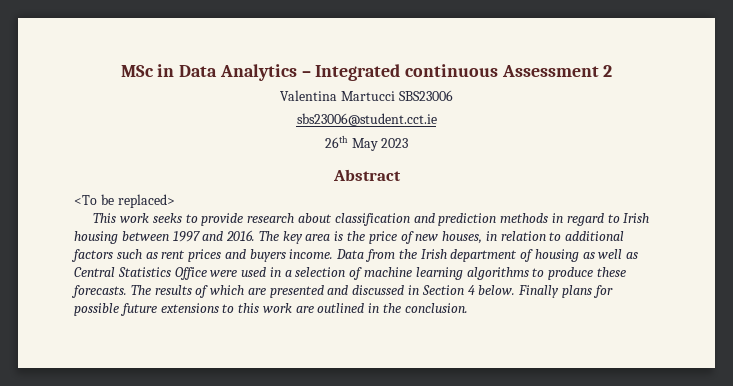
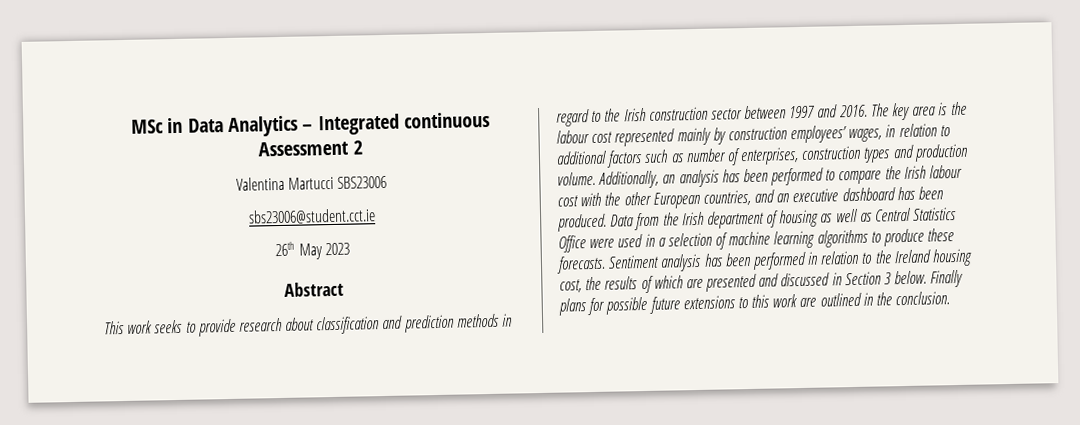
[74,194,175,208] // <To be replaced> -> (344, 289) none
[623,213,650,223] [74,231,118,244] Irish housing -> [604,106,743,122] the Irish construction sector
[368,231,483,244] price of new houses, -> [556,125,883,147] labour cost represented mainly by construction employees’ wages,
[161,249,334,262] rent prices and buyers income. -> [685,143,969,166] [557,164,964,189] [557,186,945,209] [557,213,607,232] number of enterprises, construction types and production volume. Additionally, an analysis has been performed to compare the Irish labour cost with the other European countries, and an executive dashboard has been produced.
[130,285,151,295] The -> [608,248,974,272] [559,276,602,293] Sentiment analysis has been performed in relation to the Ireland housing cost, the
[467,285,475,295] 4 -> [884,272,893,285] 3

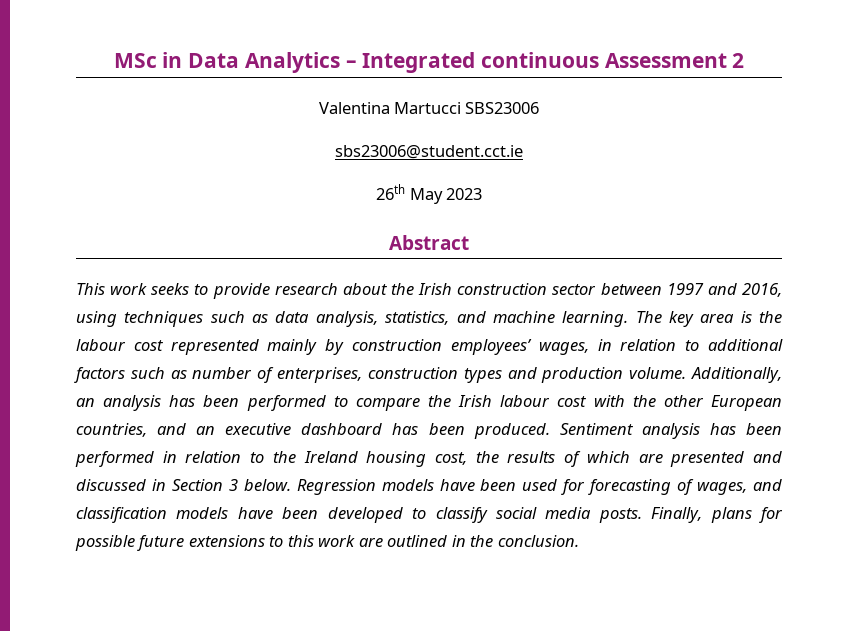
[315,313,514,335] [556,109,603,127] classification and prediction methods in regard to -> (387, 289) none
[837,104,868,118] 2016. -> [742,283,782,297] [76,311,629,327] 2016, using techniques such as data analysis, statistics, and machine learning.
[610,206,958,231] [558,228,955,253] [556,255,606,274] Data from the Irish department of housing as well as Central Statistics Office were used in a selection of machine learning algorithms to produce these forecasts. -> (550, 431) none
[930,269,964,288] Finally -> [296,479,783,495] [76,507,703,523] Regression models have been used for forecasting of wages, and classification models have been developed to classify social media posts. Finally,

